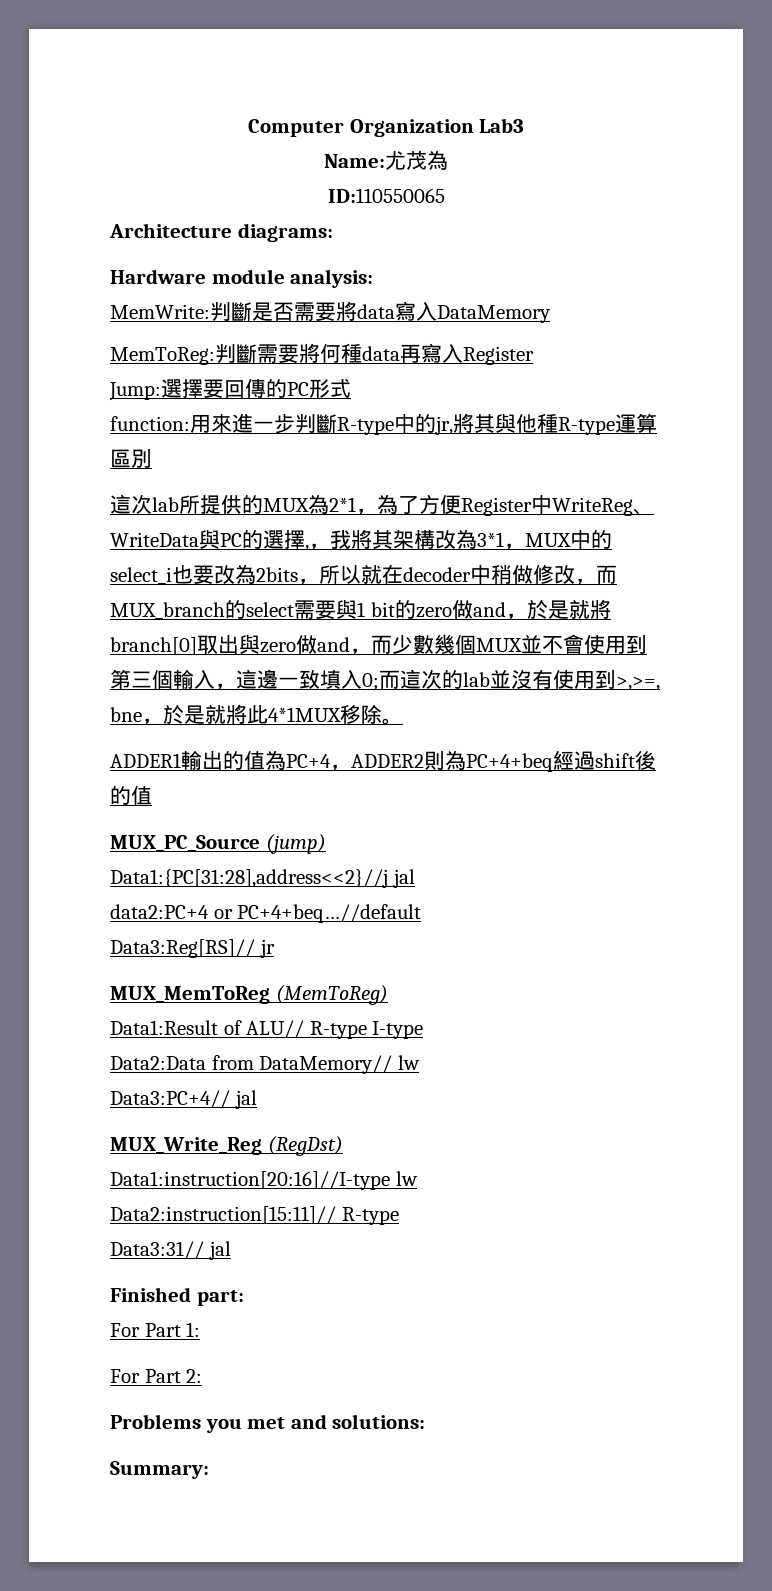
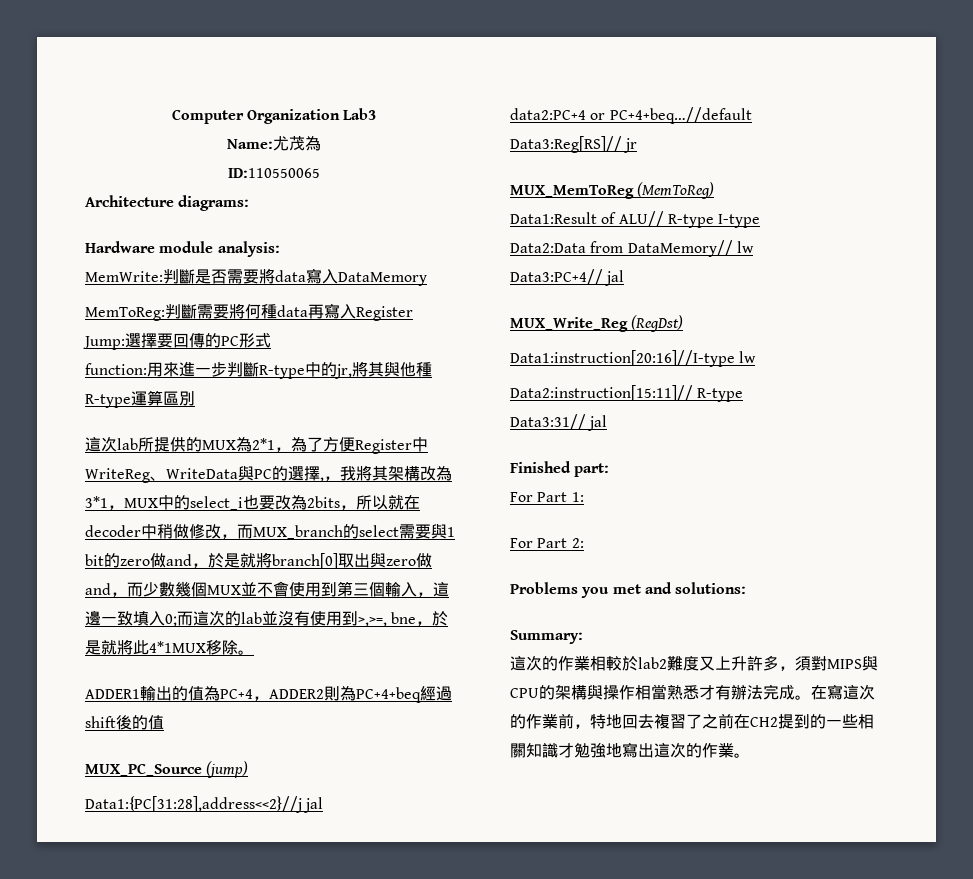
(209, 1470) none -> [510,655,878,671] [510,684,875,700] [510,713,874,729] [510,742,750,758] // 這次的作業相較於lab2難度又上升許多，須對MIPS與CPU的架構與操作相當熟悉才有辦法完成。在寫這次的作業前，特地回去複習了之前在CH2提到的一些相關知識才勉強地寫出這次的作業。

